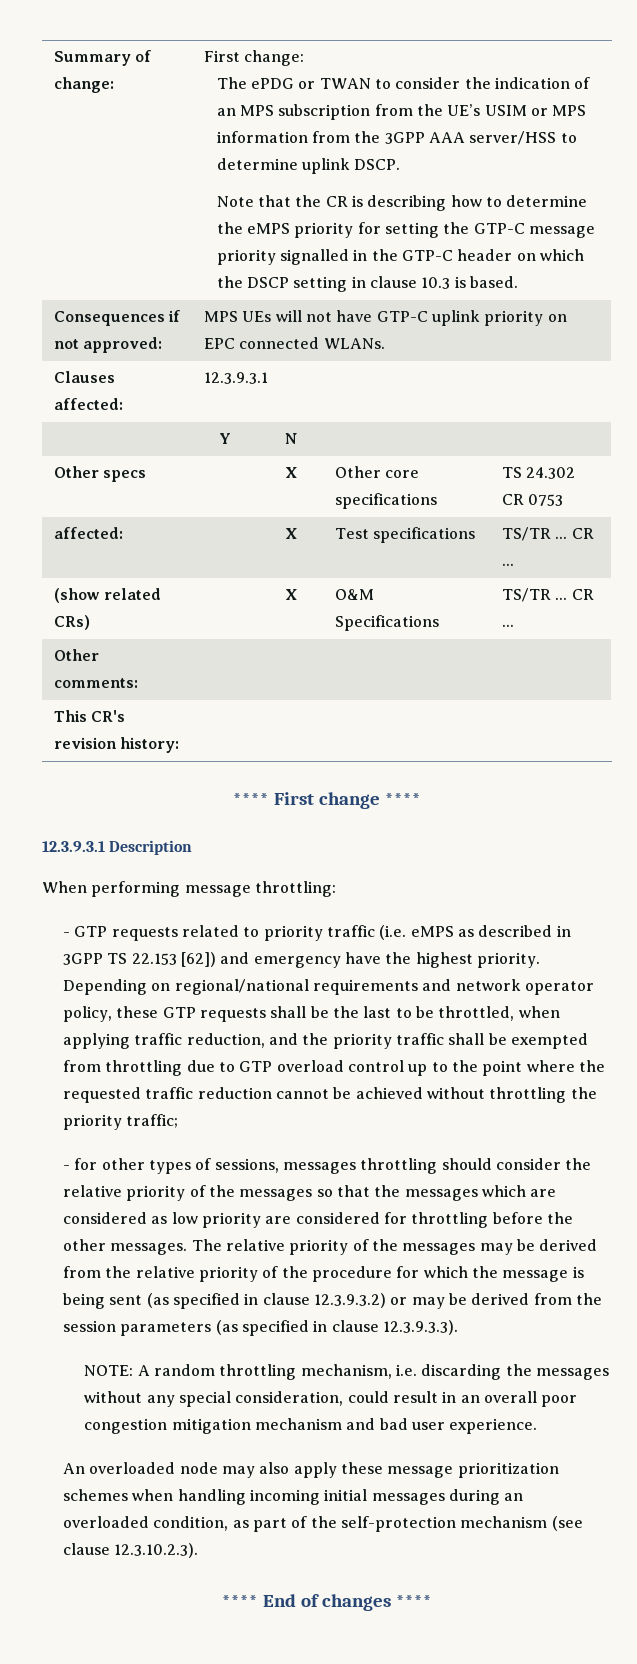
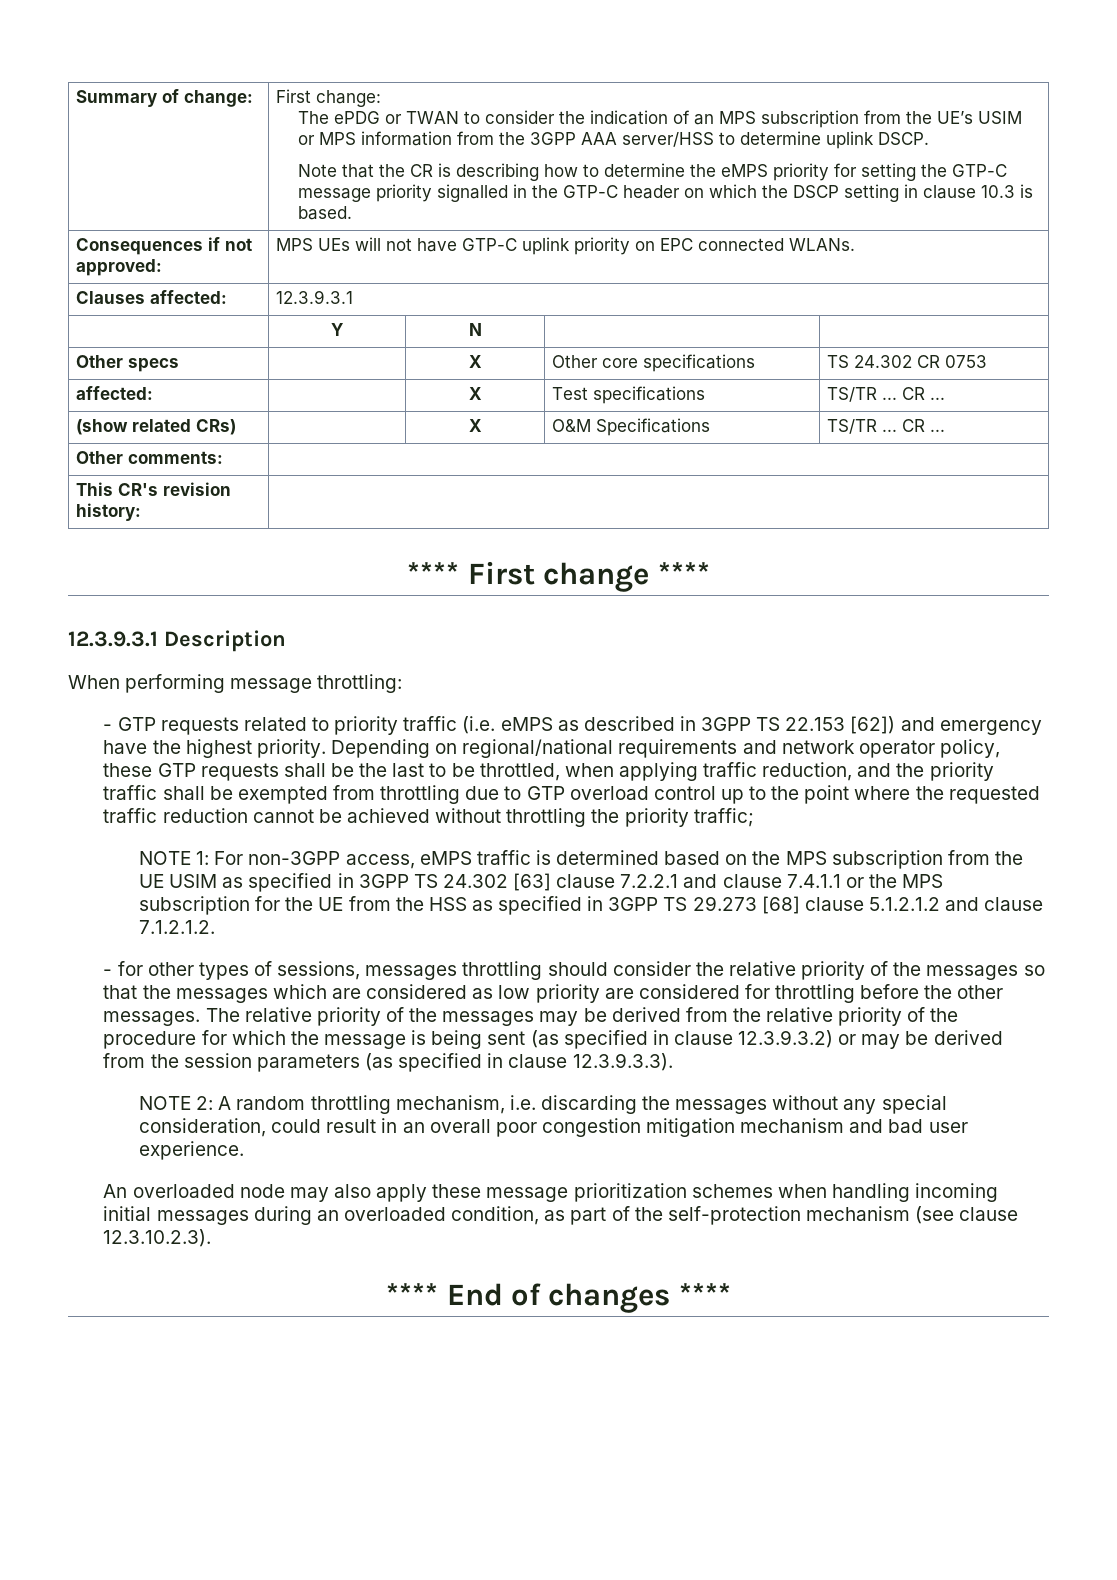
(179, 1121) none -> [138,850,1023,869] [138,873,944,892] [138,896,1044,915] [138,920,215,934] // NOTE 1: For non-3GPP access, eMPS traffic is determined based on the MPS subscription from the UE USIM as specified in 3GPP TS 24.302 [63] clause 7.2.2.1 and clause 7.4.1.1 or the MPS subscription for the UE from the HSS as specified in 3GPP TS 29.273 [68] clause 5.1.2.1.2 and clause 7.1.2.1.2.
[84,1365,134,1376] NOTE: -> [138,1096,214,1110] NOTE 2:

